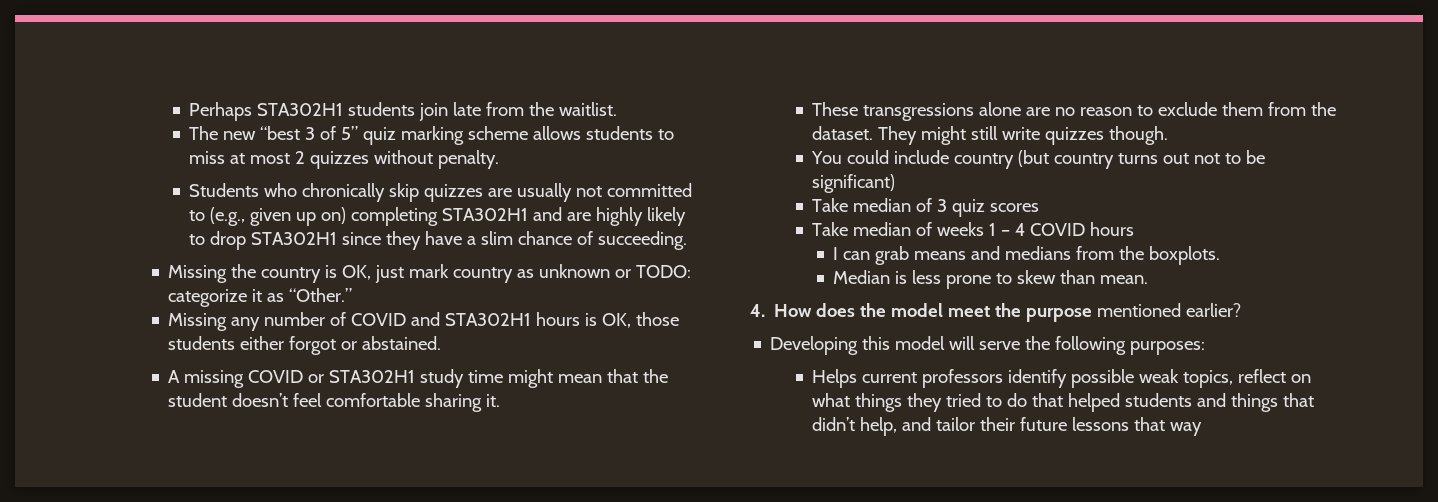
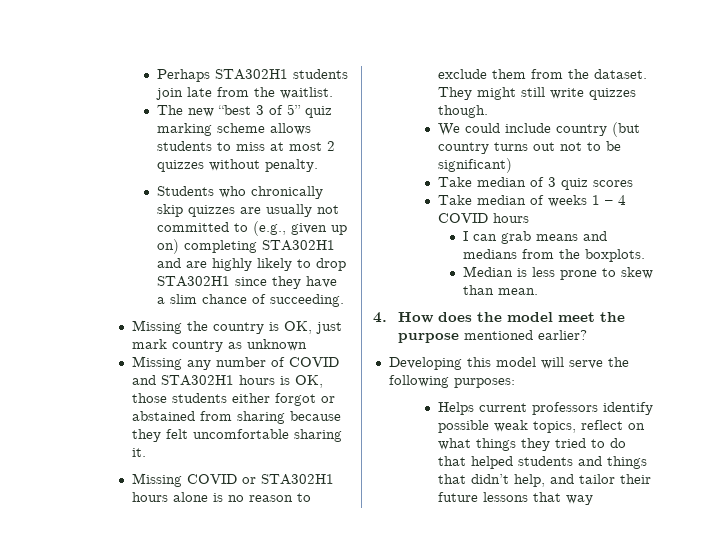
[615,265,692,278] [168,288,353,307] or TODO: categorize it as “Other.” -> (308, 345) none
[362,336,442,350] [168,369,669,388] [168,393,501,412] [812,102,1051,121] abstained. // A missing COVID or STA302H1 study time might mean that the student doesn’t feel comfortable sharing it. // These transgressions alone are -> [132,411,342,424] [132,429,343,442] [132,448,147,457] [132,473,335,487] [132,492,224,502] abstained from sharing because they felt uncomfortable sharing it. // Missing COVID or STA302H1 hours alone is
[811,151,843,164] You -> [438,123,461,136] We

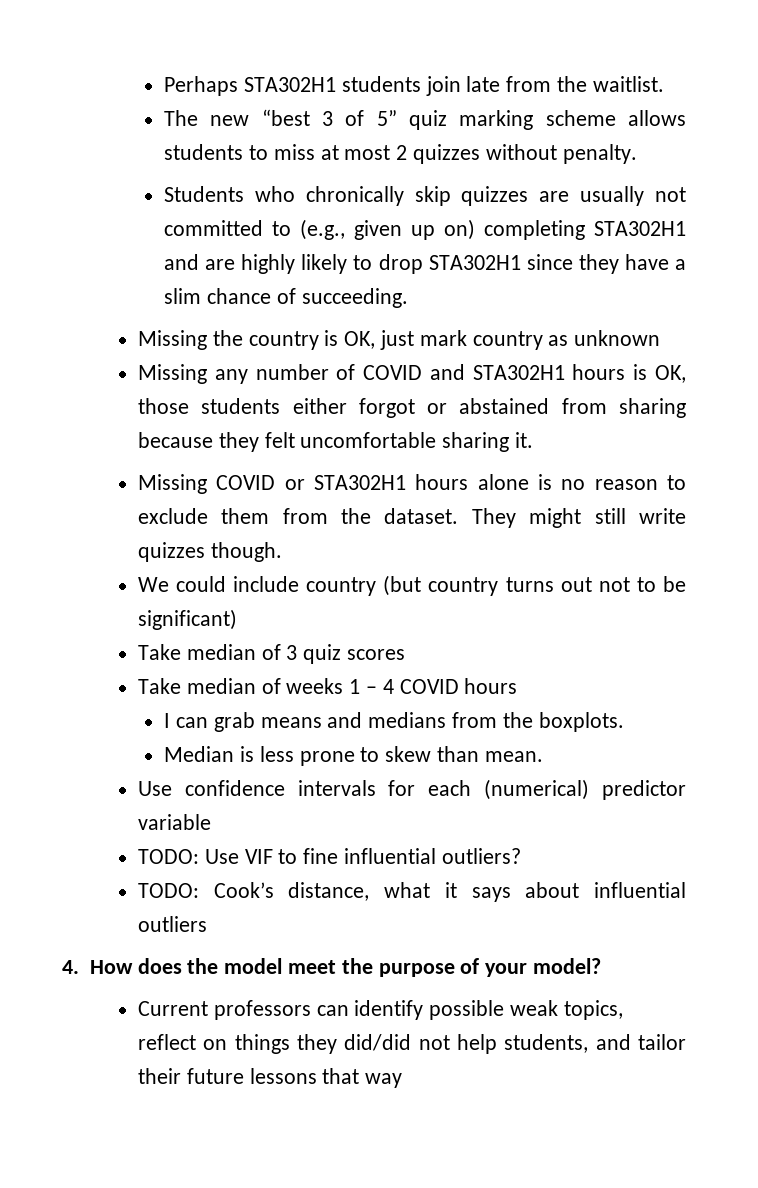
(539, 291) none -> [137,779,686,800] [137,814,211,830] [137,848,521,864] [137,882,686,902] [137,916,207,932] // Use confidence intervals for each (numerical) predictor variable // TODO: Use VIF to fine influential outliers? // TODO: Cook’s distance, what it says about influential outliers
[463,330,587,340] [388,357,629,370] [388,375,515,388] [438,402,599,415] mentioned earlier? // Developing this model will serve the following purposes: // Helps current professors -> [460,958,601,977] [137,1000,349,1020] of your model? // Current professors can
[438,438,472,450] what -> (228, 1044) none
[555,438,627,448] [438,456,648,469] [438,474,546,487] tried to do that helped students and things that didn’t help, -> [344,1034,589,1054] did/did not help students,

